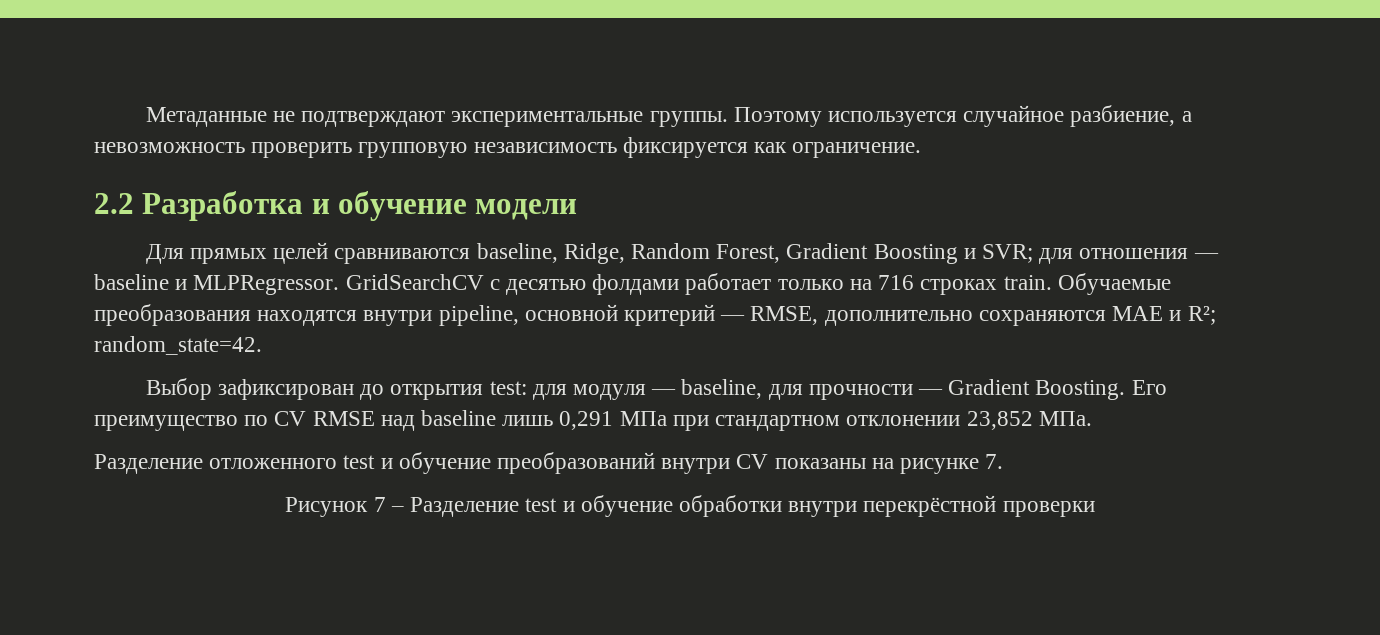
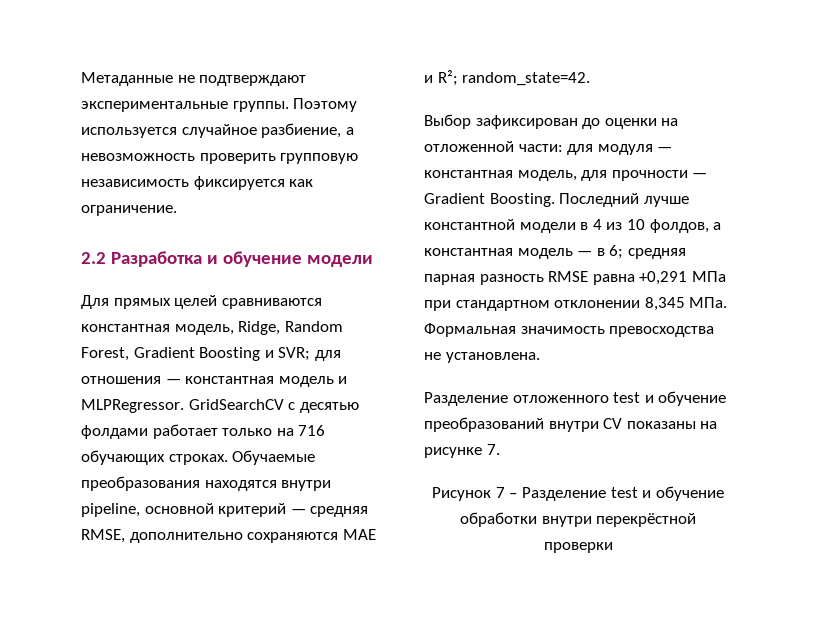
[476,243,558,263] baseline, -> [81,324,234,335] константная модель,
[94,274,169,290] baseline -> [185,376,334,387] константная модель
[920,275,1052,295] строках train. -> [81,450,228,465] обучающих строках.
(746, 318) none -> [310,506,369,517] средняя
[390,381,527,400] открытия test: -> [604,118,679,129] [424,141,563,152] оценки на отложенной части:
[681,379,763,399] baseline, -> [424,170,577,181] константная модель,
[1131,380,1167,395] [94,410,614,431] Его преимущество по CV RMSE над baseline лишь 0,291 -> [559,193,689,207] [424,219,722,233] [424,245,686,259] [424,271,688,285] Последний лучше константной модели в 4 из 10 фолдов, а константная модель — в 6; средняя парная разность RMSE равна +0,291
[966,411,1033,430] 23,852 -> [644,297,685,311] 8,345
(1092, 418) none -> [424,323,715,337] [424,352,540,363] Формальная значимость превосходства не установлена.

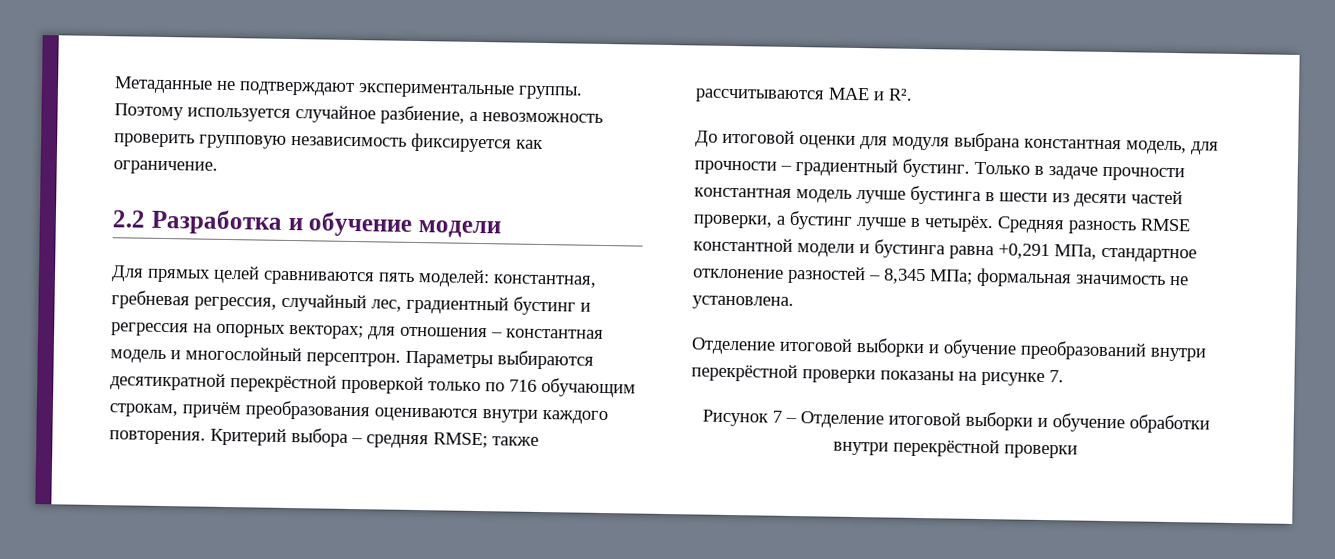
[81,321,343,335] [81,347,311,361] константная модель, Ridge, Random Forest, Gradient Boosting и SVR; -> [378,269,597,288] [111,290,591,316] [111,322,364,340] пять моделей: константная, гребневая регрессия, случайный лес, градиентный бустинг и регрессия на опорных векторах;
[165,379,181,384] — -> [491,332,503,338] –
[81,399,359,413] [81,424,326,439] [81,450,316,465] [81,476,332,491] [81,503,369,517] [81,529,376,543] [424,70,591,86] [424,114,679,129] [424,141,563,152] MLPRegressor. GridSearchCV с десятью фолдами работает только на 716 обучающих строках. Обучаемые преобразования находятся внутри pipeline, основной критерий — средняя RMSE, дополнительно сохраняются MAE и R²; random_state=42. // Выбор зафиксирован до оценки на отложенной части: -> [185,346,594,370] [110,372,636,398] [109,400,608,425] [109,427,539,449] [695,87,913,104] [695,129,856,149] многослойный персептрон. Параметры выбираются десятикратной перекрёстной проверкой только по 716 обучающим строкам, причём преобразования оцениваются внутри каждого повторения. Критерий выбора – средняя RMSE; также рассчитываются MAE и R². // До итоговой оценки
[657,147,673,152] — -> [954,132,1020,152] выбрана
[692,173,708,178] [424,193,689,207] [424,219,722,233] [424,245,686,259] [424,271,726,285] [424,297,728,311] [424,323,715,337] — Gradient Boosting. Последний лучше константной модели в 4 из 10 фолдов, а константная модель — в 6; средняя парная разность RMSE равна +0,291 МПа при стандартном отклонении 8,345 МПа. Формальная значимость превосходства -> [780,158,1185,182] [694,185,1183,208] [693,210,1191,235] [693,237,1197,263] [693,265,1166,288] – градиентный бустинг. Только в задаче прочности константная модель лучше бустинга в шести из десяти частей проверки, а бустинг лучше в четырёх. Средняя разность RMSE константной модели и бустинга равна +0,291 МПа, стандартное отклонение разностей – 8,345 МПа; формальная значимость
[424,392,641,406] Разделение отложенного test -> [691,337,925,358] Отделение итоговой выборки
[603,418,623,429] CV -> [691,363,876,384] перекрёстной проверки
[522,487,638,501] Разделение test -> [799,411,1033,431] Отделение итоговой выборки

